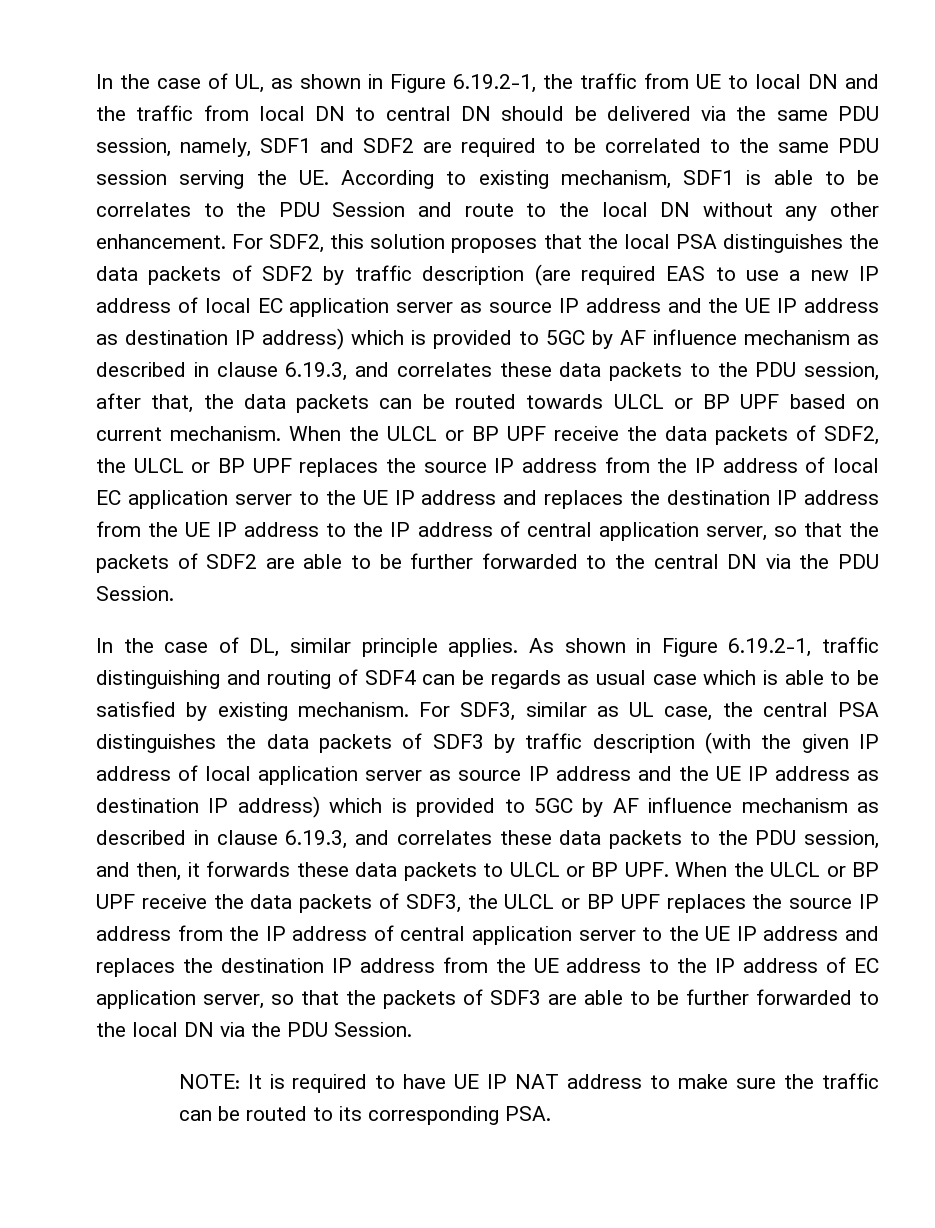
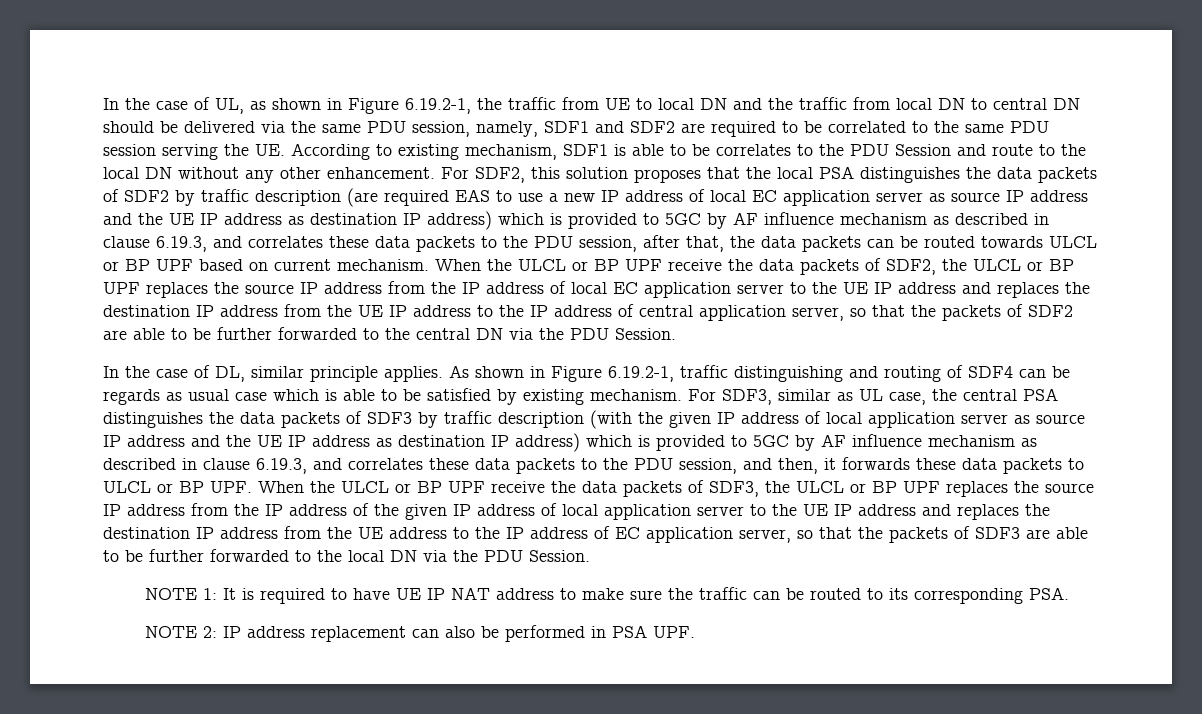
[400,926,466,941] central -> [374,503,598,520] the given IP address of local
[178,1074,240,1089] NOTE: -> [144,588,217,600] NOTE 1:
(551, 1113) none -> [144,625,695,642] // NOTE 2: IP address replacement can also be performed in PSA UPF.

